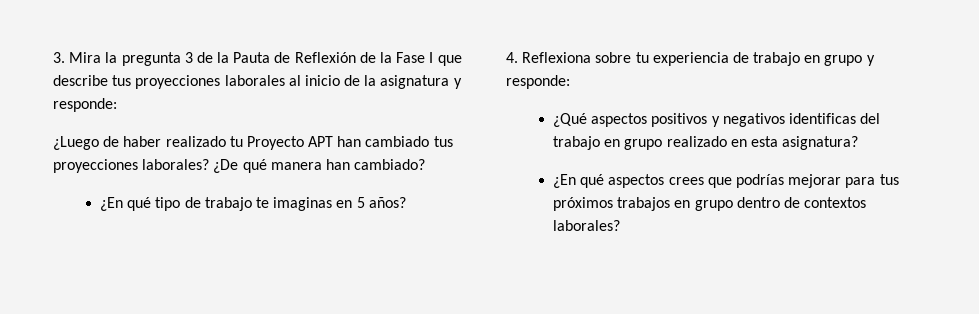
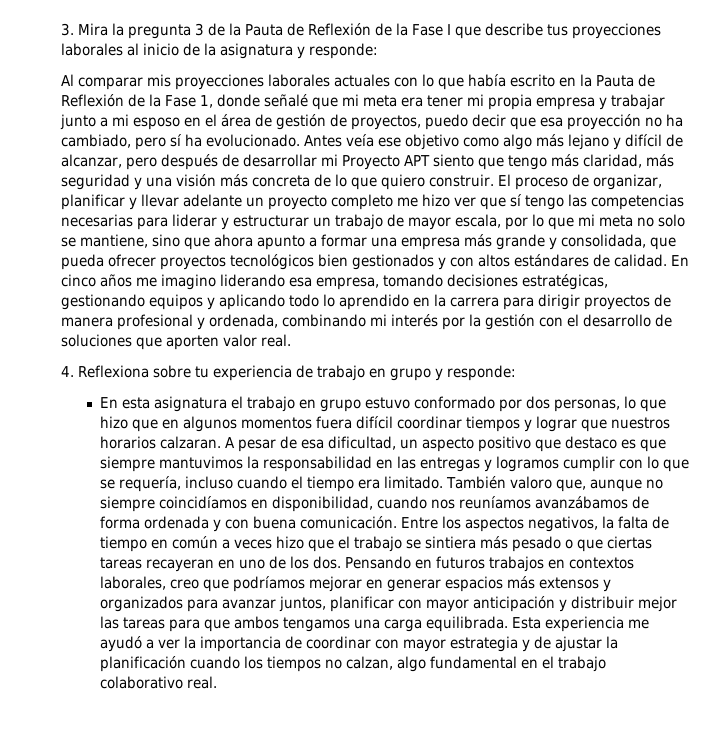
[53,136,453,150] [53,159,426,173] [100,197,406,211] ¿Luego de haber realizado tu Proyecto APT han cambiado tus proyecciones laborales? ¿De qué manera han cambiado? // ¿En qué tipo de trabajo te imaginas en 5 años? -> [61,74,655,90] [61,94,665,110] [60,114,683,130] [61,134,683,150] [61,154,674,170] [61,174,662,190] [61,194,684,210] [61,214,685,230] [61,234,676,250] [61,254,689,270] [61,274,608,290] [61,294,671,310] [61,314,672,330] [61,334,291,350] Al comparar mis proyecciones laborales actuales con lo que había escrito en la Pauta de Reflexión de la Fase 1, donde señalé que mi meta era tener mi propia empresa y trabajar junto a mi esposo en el área de gestión de proyectos, puedo decir que esa proyección no ha cambiado, pero sí ha evolucionado. Antes veía ese objetivo como algo más lejano y difícil de alcanzar, pero después de desarrollar mi Proyecto APT siento que tengo más claridad, más seguridad y una visión más concreta de lo que quiero construir. El proceso de organizar, planificar y llevar adelante un proyecto completo me hizo ver que sí tengo las competencias necesarias para liderar y estructurar un trabajo de mayor escala, por lo que mi meta no solo se mantiene, sino que ahora apunto a formar una empresa más grande y consolidada, que pueda ofrecer proyectos tecnológicos bien gestionados y con altos estándares de calidad. En cinco años me imagino liderando esa empresa, tomando decisiones estratégicas, gestionando equipos y aplicando todo lo aprendido en la carrera para dirigir proyectos de manera profesional y ordenada, combinando mi interés por la gestión con el desarrollo de soluciones que aporten valor real.
[553,113,881,127] [553,136,859,150] [553,174,899,188] [553,197,867,211] [553,220,621,231] ¿Qué aspectos positivos y negativos identificas del trabajo en grupo realizado en esta asignatura? // ¿En qué aspectos crees que podrías mejorar para tus próximos trabajos en grupo dentro de contextos laborales? -> [100,396,667,412] [100,416,671,432] [100,436,667,452] [100,456,690,472] [100,476,664,492] [100,496,650,512] [100,516,670,532] [100,536,653,552] [100,556,635,572] [100,576,612,592] [100,596,678,612] [100,616,650,632] [100,636,619,652] [100,656,607,672] [100,676,218,689] En esta asignatura el trabajo en grupo estuvo conformado por dos personas, lo que hizo que en algunos momentos fuera difícil coordinar tiempos y lograr que nuestros horarios calzaran. A pesar de esa dificultad, un aspecto positivo que destaco es que siempre mantuvimos la responsabilidad en las entregas y logramos cumplir con lo que se requería, incluso cuando el tiempo era limitado. También valoro que, aunque no siempre coincidíamos en disponibilidad, cuando nos reuníamos avanzábamos de forma ordenada y con buena comunicación. Entre los aspectos negativos, la falta de tiempo en común a veces hizo que el trabajo se sintiera más pesado o que ciertas tareas recayeran en uno de los dos. Pensando en futuros trabajos en contextos laborales, creo que podríamos mejorar en generar espacios más extensos y organizados para avanzar juntos, planificar con mayor anticipación y distribuir mejor las tareas para que ambos tengamos una carga equilibrada. Esta experiencia me ayudó a ver la importancia de coordinar con mayor estrategia y de ajustar la planificación cuando los tiempos no calzan, algo fundamental en el trabajo colaborativo real.

